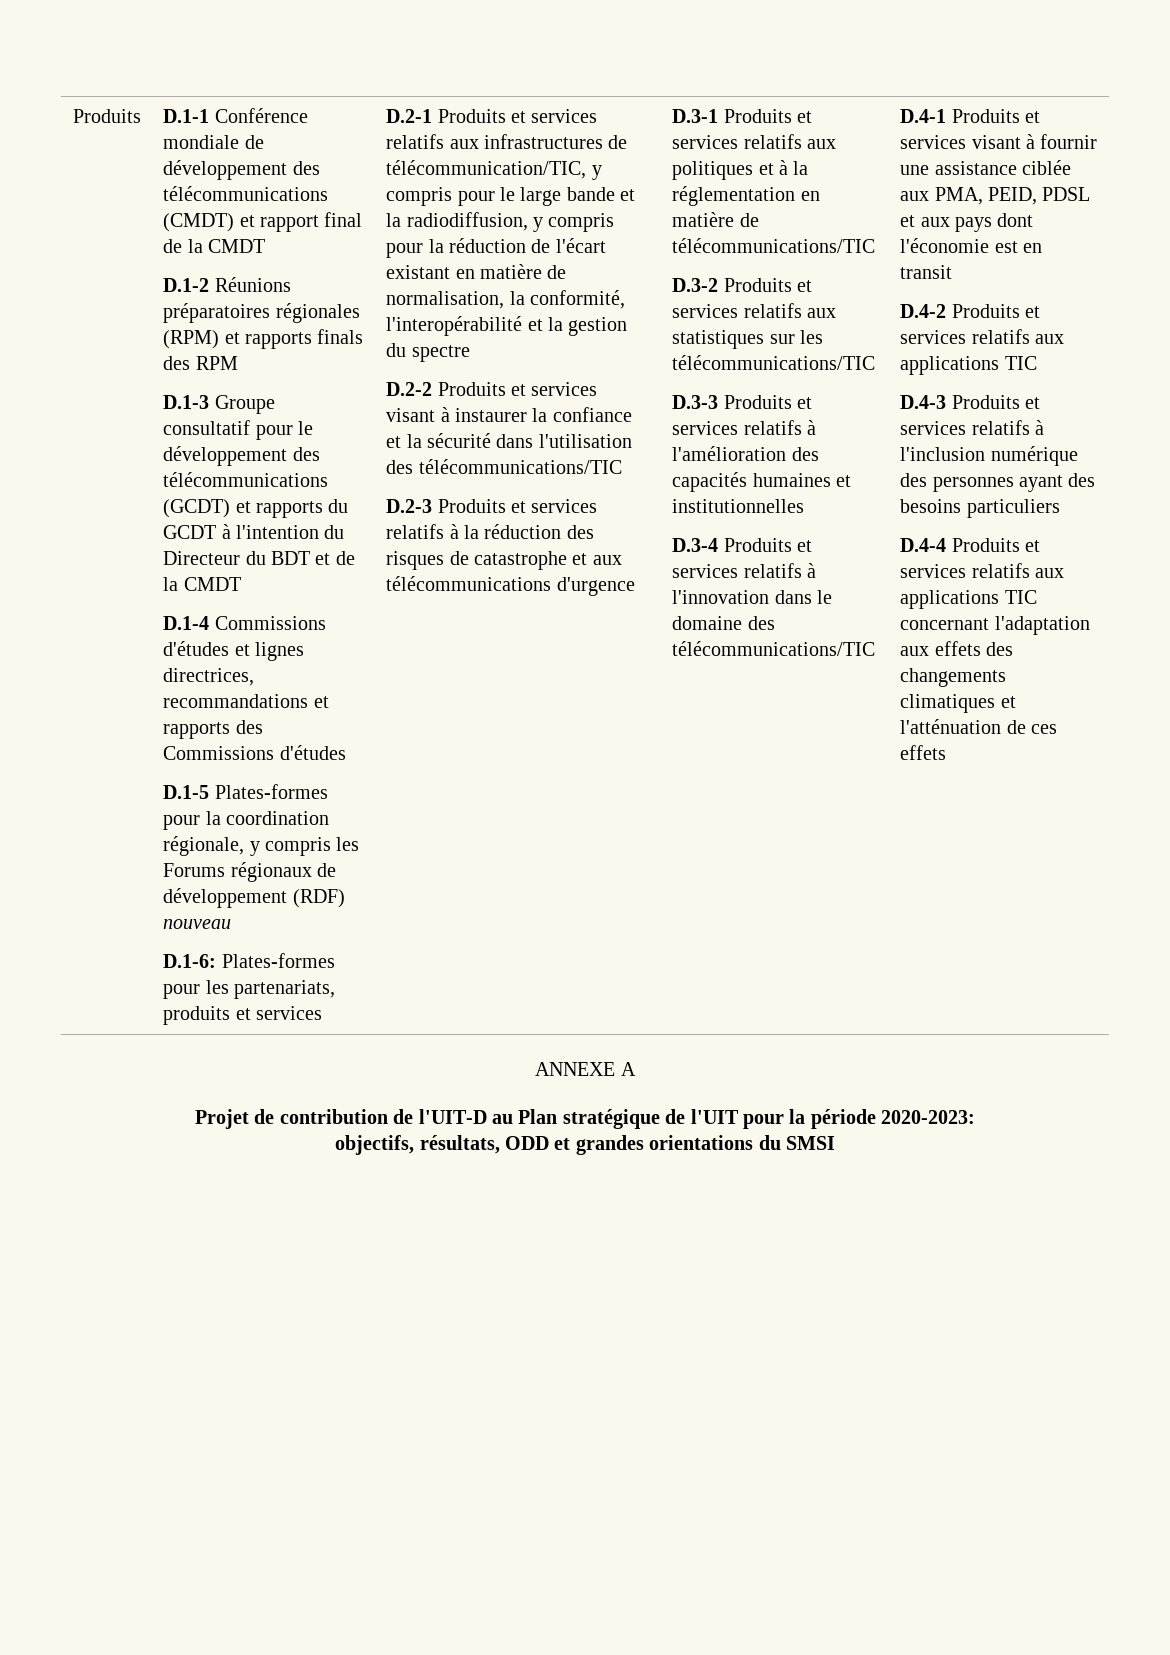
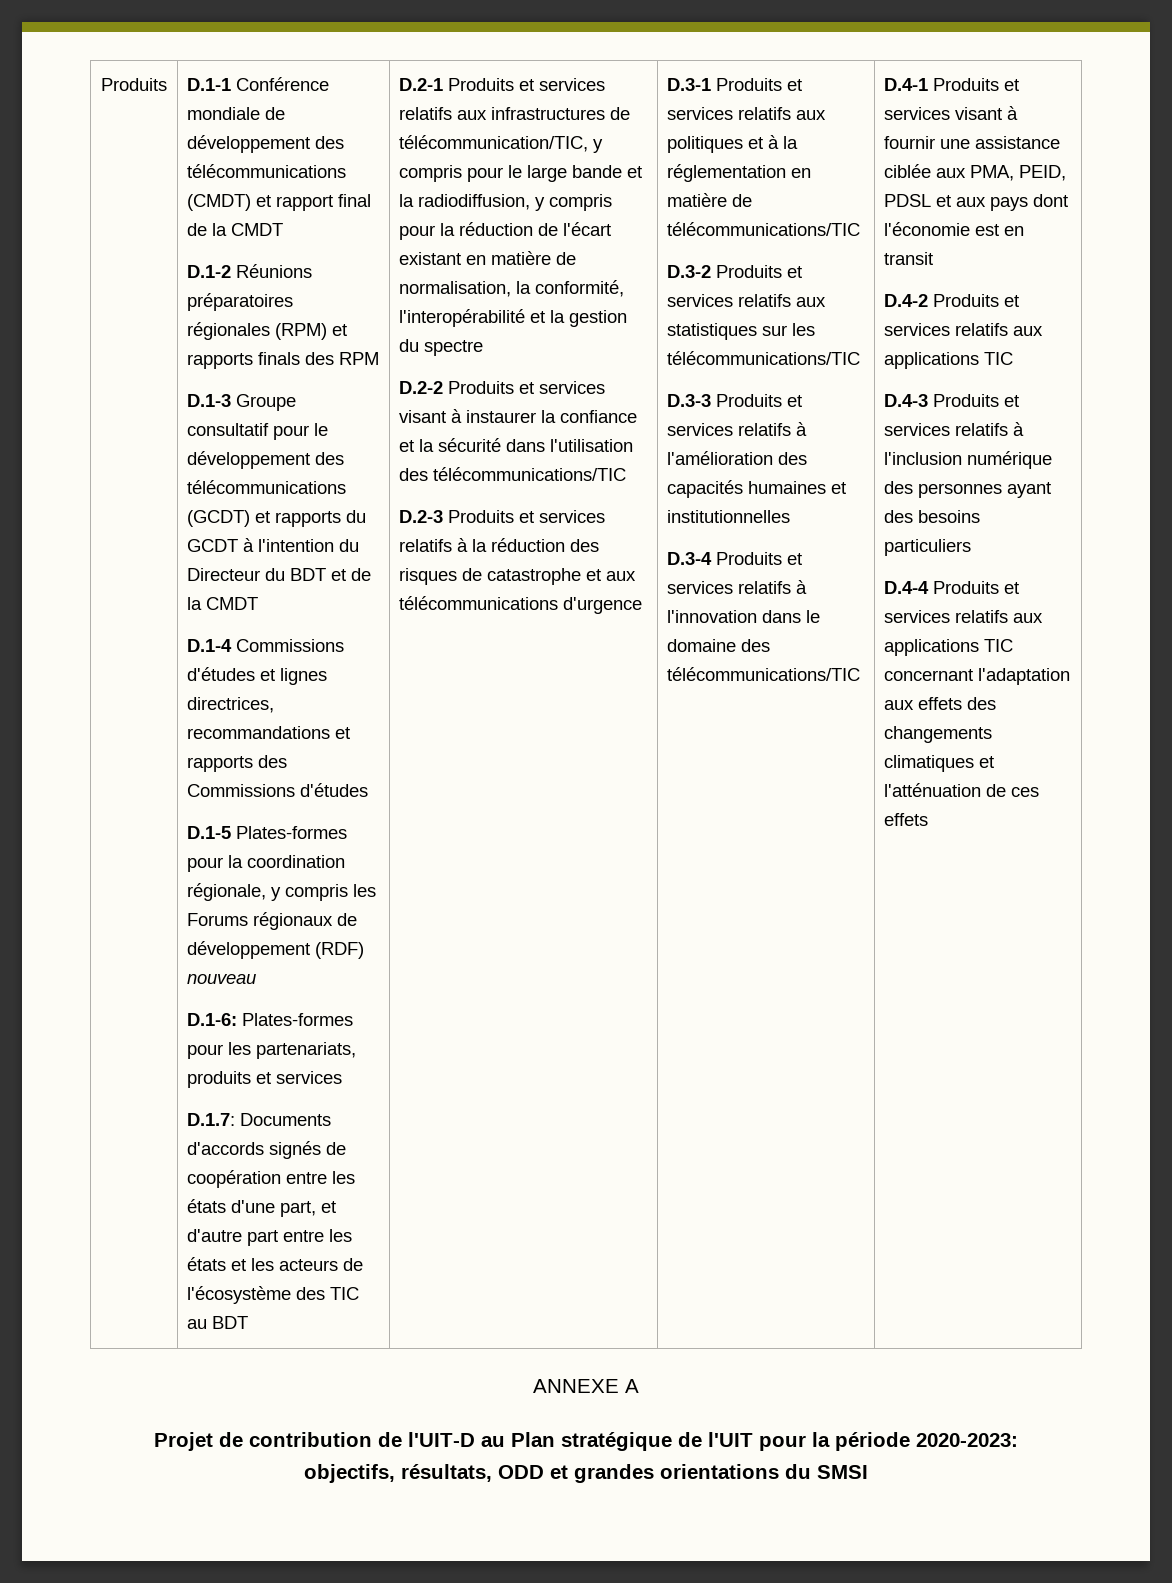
(323, 1013) none -> [187,1113,332,1126] [187,1141,347,1159] [187,1170,356,1188] [187,1199,337,1217] [187,1229,353,1246] [187,1257,364,1271] [187,1286,360,1304] [187,1316,249,1329] // D.1.7: Documents d'accords signés de coopération entre les états d'une part, et d'autre part entre les états et les acteurs de l'écosystème des TIC au BDT

